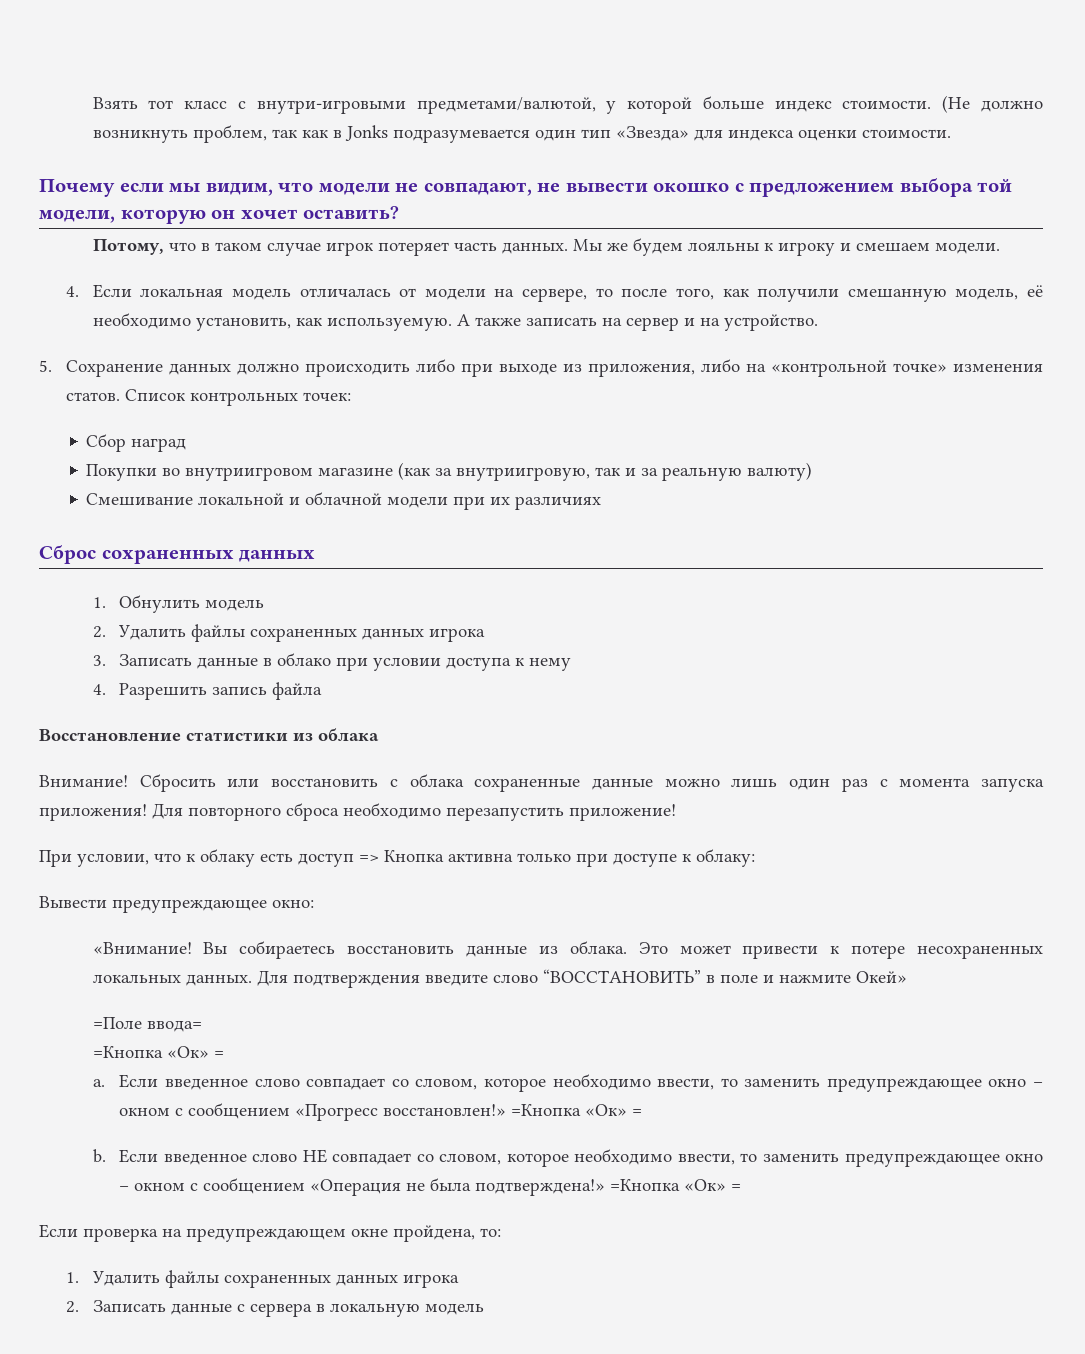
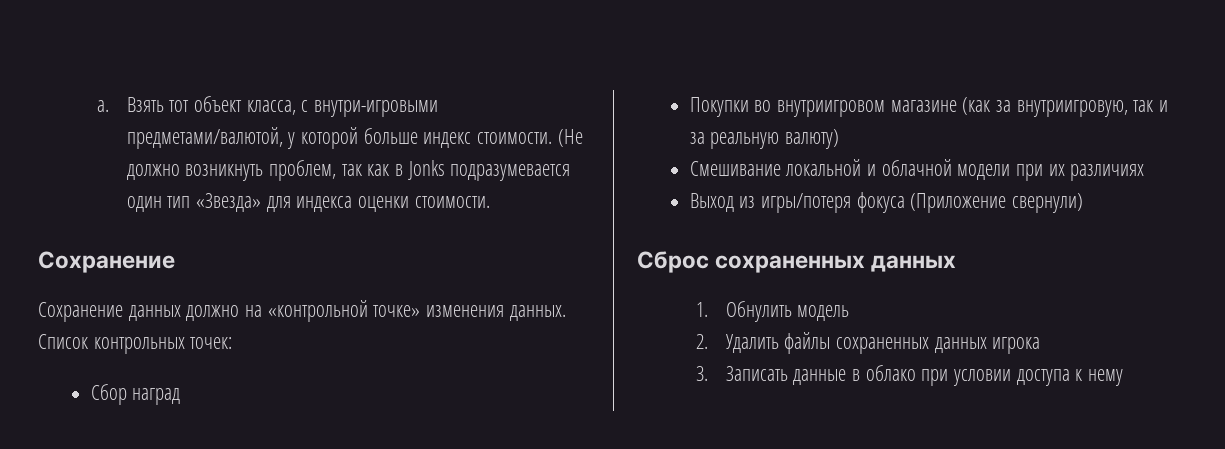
(92, 103) none -> [97,100,110,112] a.
[184,100,228,109] класс -> [193,96,296,115] объект класса,
[39,178,1013,197] [39,206,400,224] [92,238,1000,256] [65,284,1044,302] [92,313,818,331] [39,359,740,377] Почему если мы видим, что модели не совпадают, не вывести окошко с предложением выбора той модели, которую он хочет оставить? // Потому, что в таком случае игрок потеряет часть данных. Мы же будем лояльны к игроку и смешаем модели. // 4. Если локальная модель отличалась от модели на сервере, то после того, как получили смешанную модель, её необходимо установить, как используемую. А также записать на сервер и на устройство. // 5. Сохранение данных должно происходить либо при выходе из приложения, либо -> [38,251,175,273] [38,302,240,322] Сохранение // Сохранение данных должно
[65,392,120,401] статов. -> [509,305,566,321] данных.
(602, 503) none -> [689,192,1083,213] // Выход из игры/потеря фокуса (Приложение свернули)
[92,682,323,700] [39,728,379,741] [39,774,1044,792] [39,803,676,821] [39,849,755,867] [39,896,314,913] [92,941,1044,959] [92,969,907,988] [92,1017,202,1032] [92,1046,224,1058] [92,1074,1043,1092] [119,1103,643,1121] [92,1149,1043,1167] [119,1178,742,1196] [39,1224,501,1242] [65,1270,459,1288] [65,1300,484,1317] // 4. Разрешить запись файла // Восстановление статистики из облака // Внимание! Сбросить или восстановить с облака сохраненные данные можно лишь один раз с момента запуска приложения! Для повторного сброса необходимо перезапустить приложение! // При условии, что к облаку есть доступ => Кнопка активна только при доступе к облаку: // Вывести предупреждающее окно: // «Внимание! Вы собираетесь восстановить данные из облака. Это может привести к потере несохраненных локальных данных. Для подтверждения введите слово “ВОССТАНОВИТЬ” в поле и нажмите Окей» // =Поле ввода= // =Кнопка «Ок» = // a. Если введенное слово совпадает со словом, которое необходимо ввести, то заменить предупреждающее окно – окном с сообщением «Прогресс восстановлен!» =Кнопка «Ок» = // b. Если введенное слово НЕ совпадает со словом, которое необходимо ввести, то заменить предупреждающее окно – окном с сообщением «Операция не была подтверждена!» =Кнопка «Ок» = // Если проверка на предупреждающем окне пройдена, то: // 1. Удалить файлы сохраненных данных игрока // 2. Записать данные с сервера в локальную модель -> (1123, 377) none

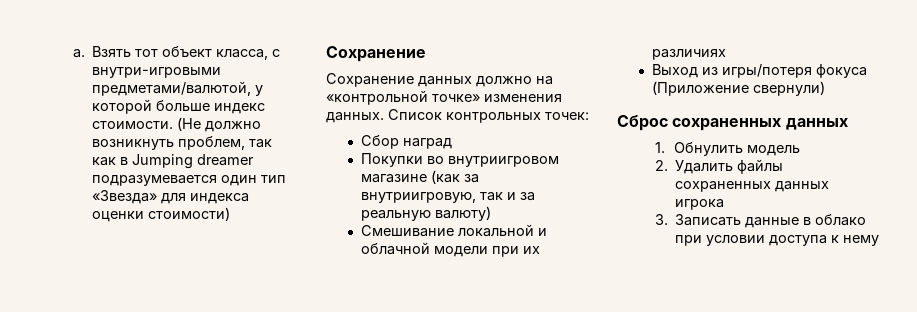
[407,160,445,180] Jonks -> [132,154,255,169] Jumping dreamer
[414,196,490,208] стоимости. -> [148,207,231,221] стоимости)

